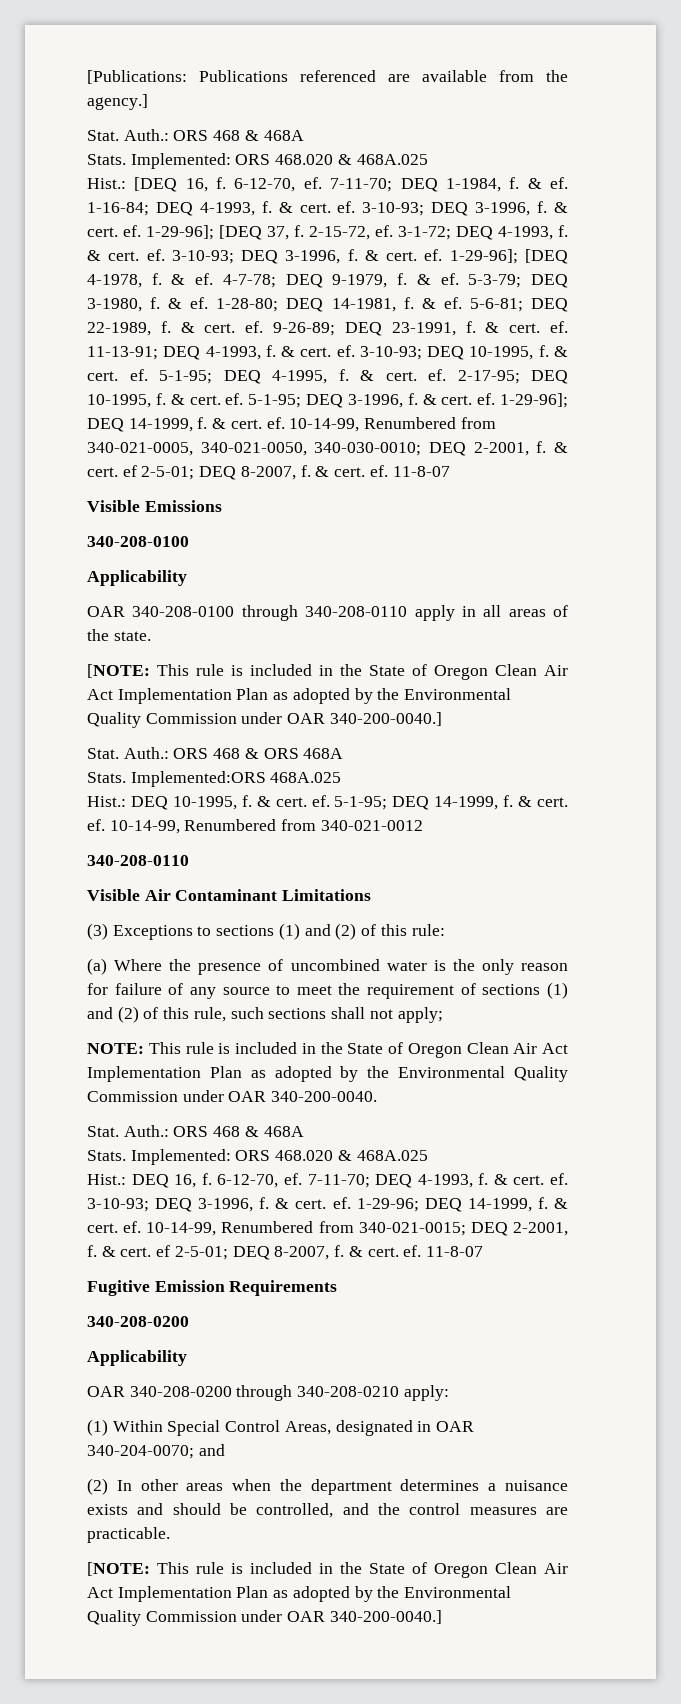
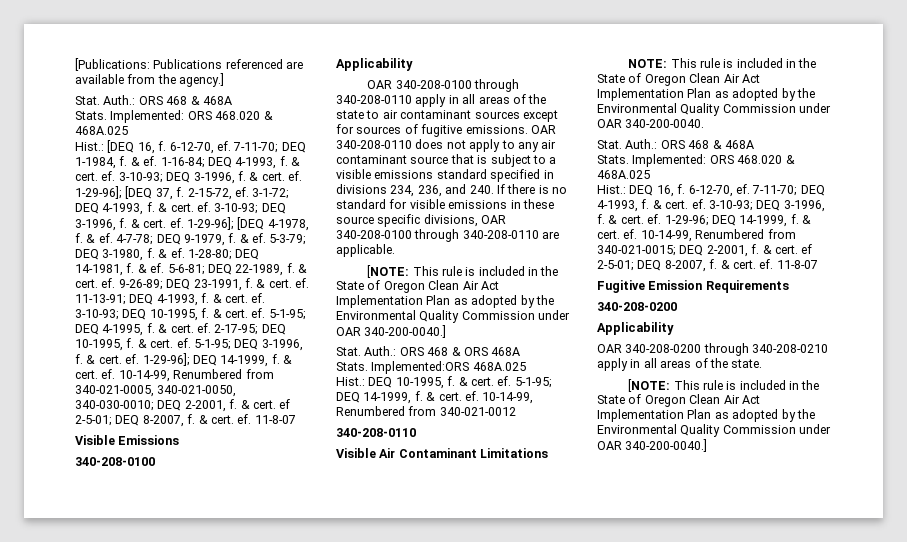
[113,631,151,641] state. -> [336,110,558,122] [336,124,556,137] [336,139,557,152] [336,154,557,167] [336,169,554,182] [336,184,567,197] [336,199,554,209] [336,214,507,227] [336,229,560,242] [336,244,395,257] state to air contaminant sources except for sources of fugitive emissions. OAR 340-208-0110 does not apply to any air contaminant source that is subject to a visible emissions standard specified in divisions 234, 236, and 240. If there is no standard for visible emissions in these source specific divisions, OAR 340-208-0100 through 340-208-0110 are applicable.
[87,923,445,940] [87,958,569,975] [87,982,568,999] [87,1006,443,1023] // (3) Exceptions to sections (1) and (2) of this rule: // (a) Where the presence of uncombined water is the only reason for failure of any source to meet the requirement of sections (1) and (2) of this rule, such sections shall not apply; -> (549, 453) none
[403,1385,449,1401] [87,1419,475,1436] [87,1444,225,1459] [87,1478,568,1495] [87,1503,568,1518] [87,1527,170,1543] apply: // (1) Within Special Control Areas, designated in OAR 340-204-0070; and // (2) In other areas when the department determines a nuisance exists and should be controlled, and the control measures are practicable. -> [597,358,763,371] apply in all areas of the state.

